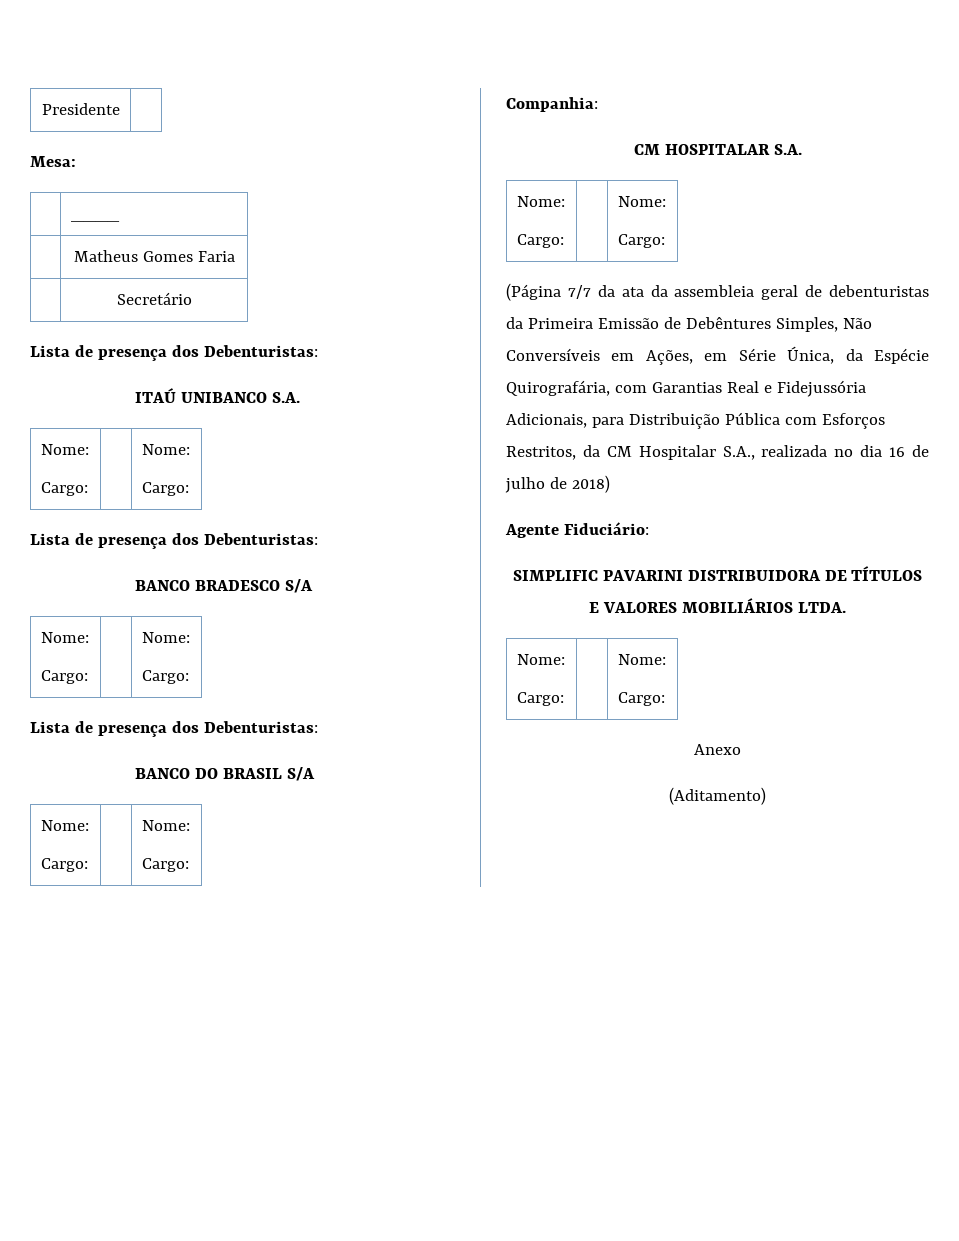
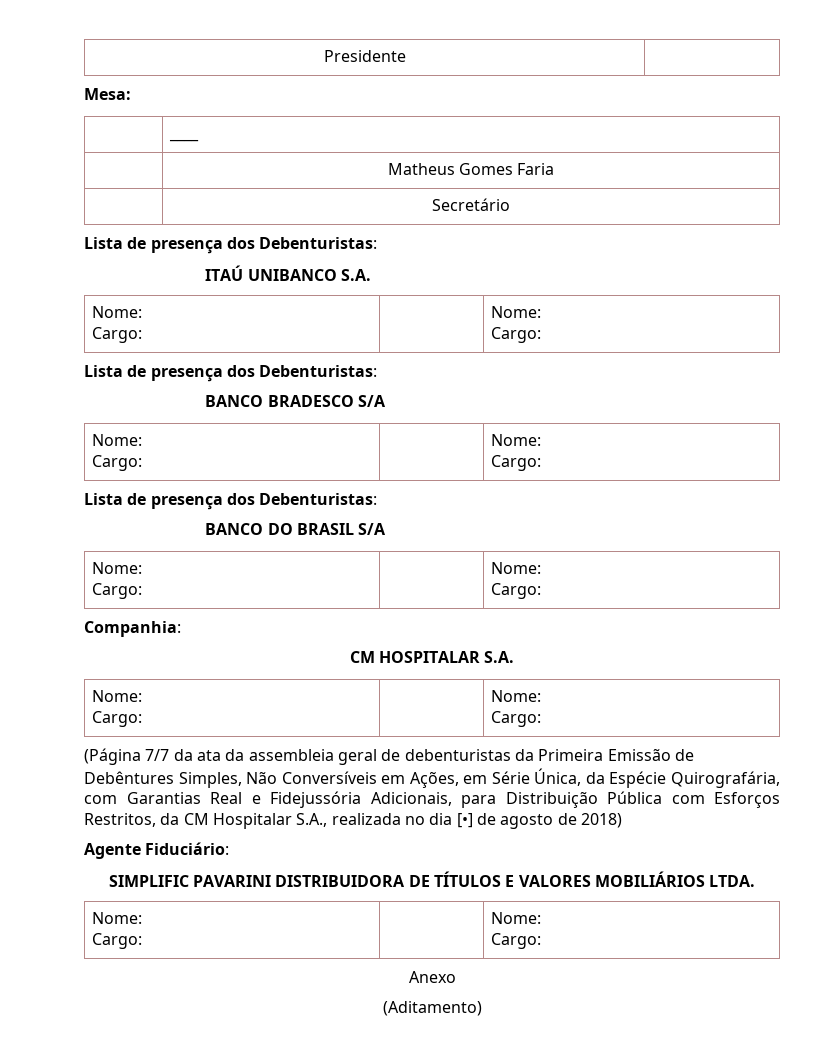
[889,445,929,457] [505,477,545,493] 16 de julho -> [456,813,554,829] [•] de agosto

